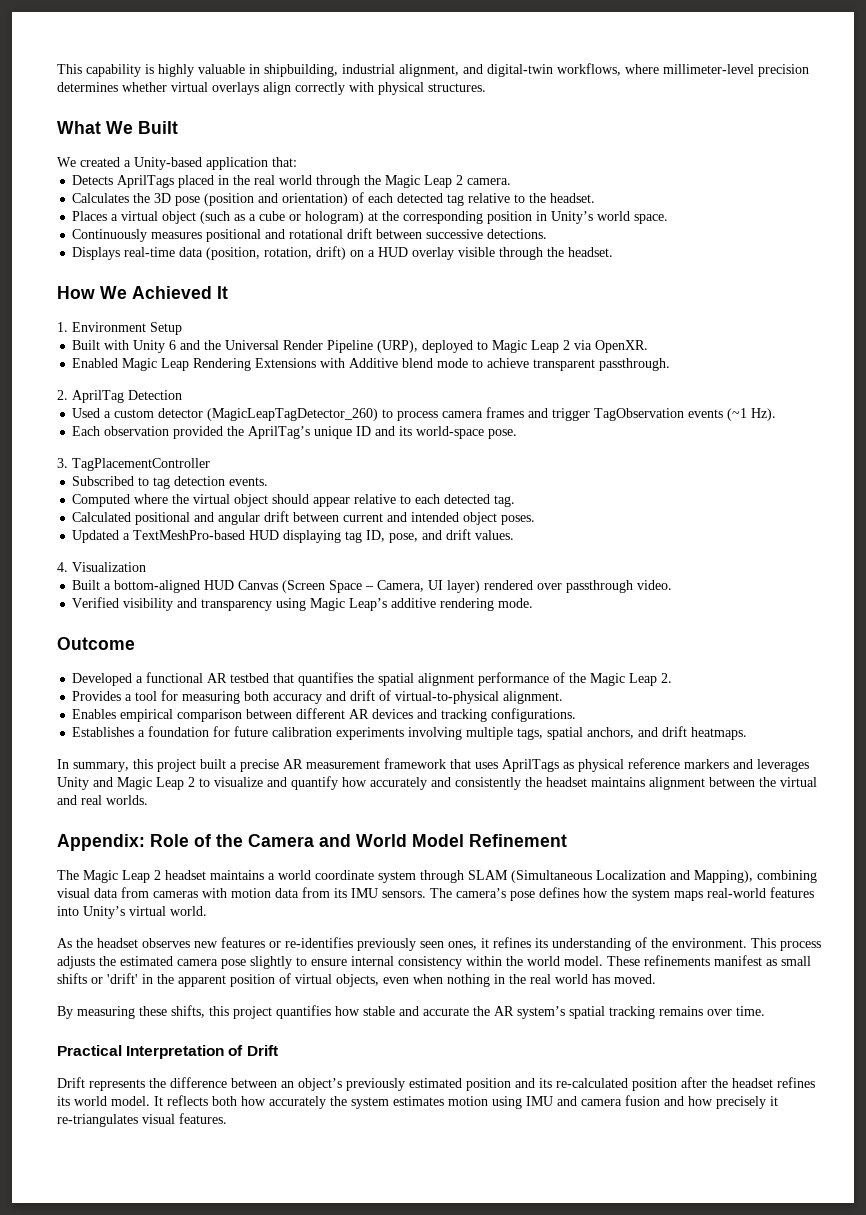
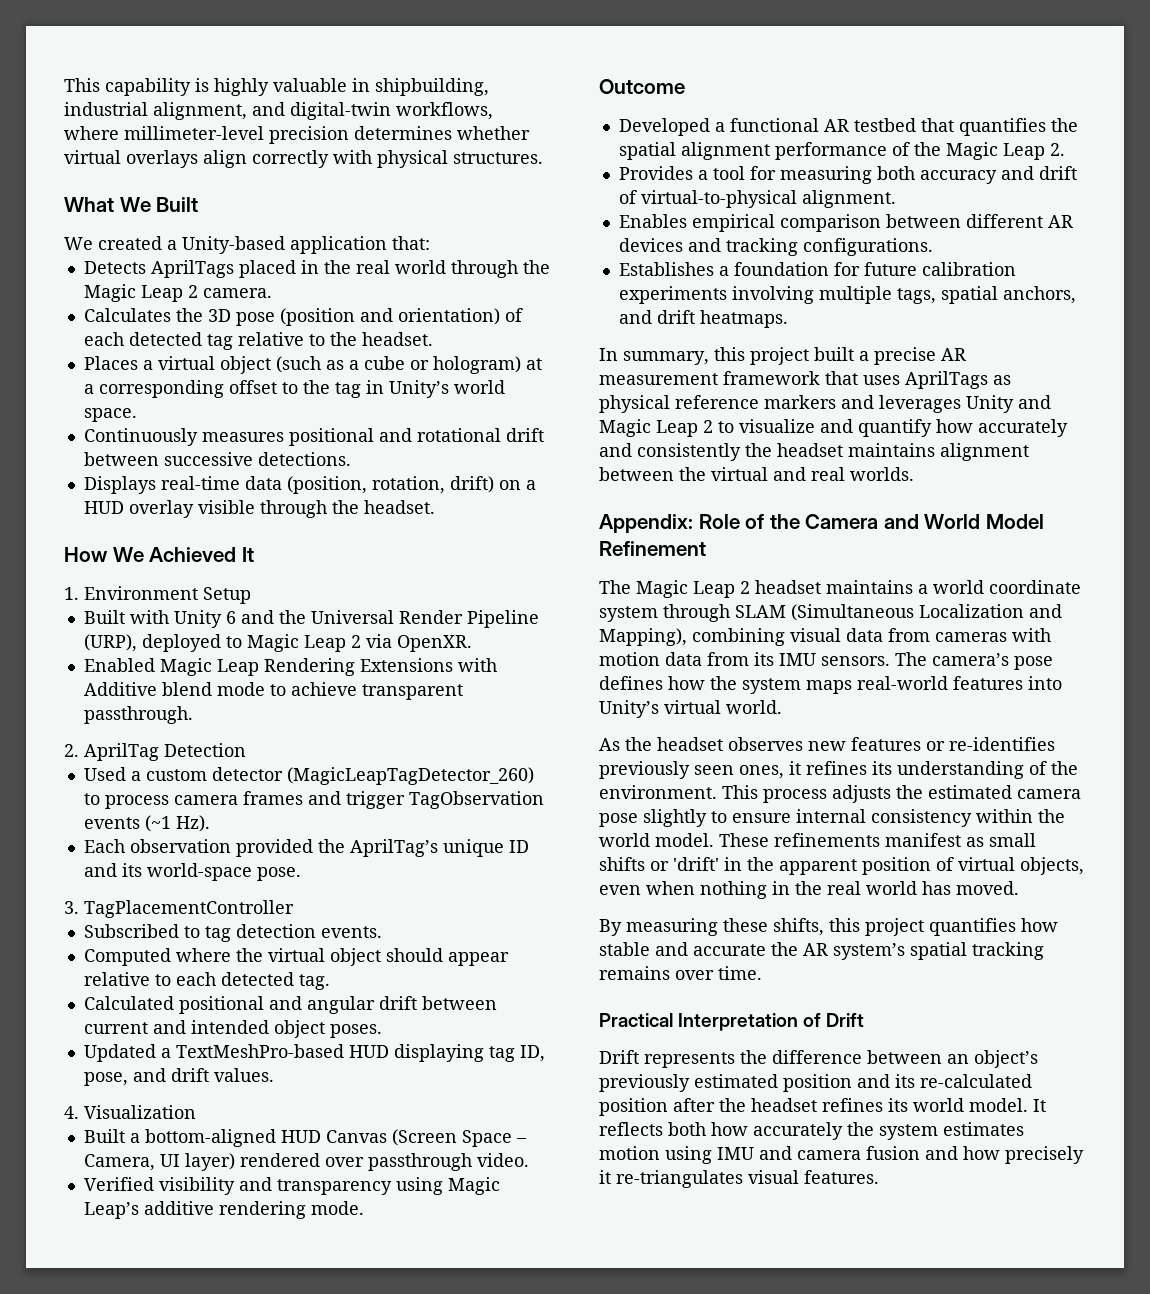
[382,211,533,224] the corresponding position -> [83,380,361,398] a corresponding offset to the tag

